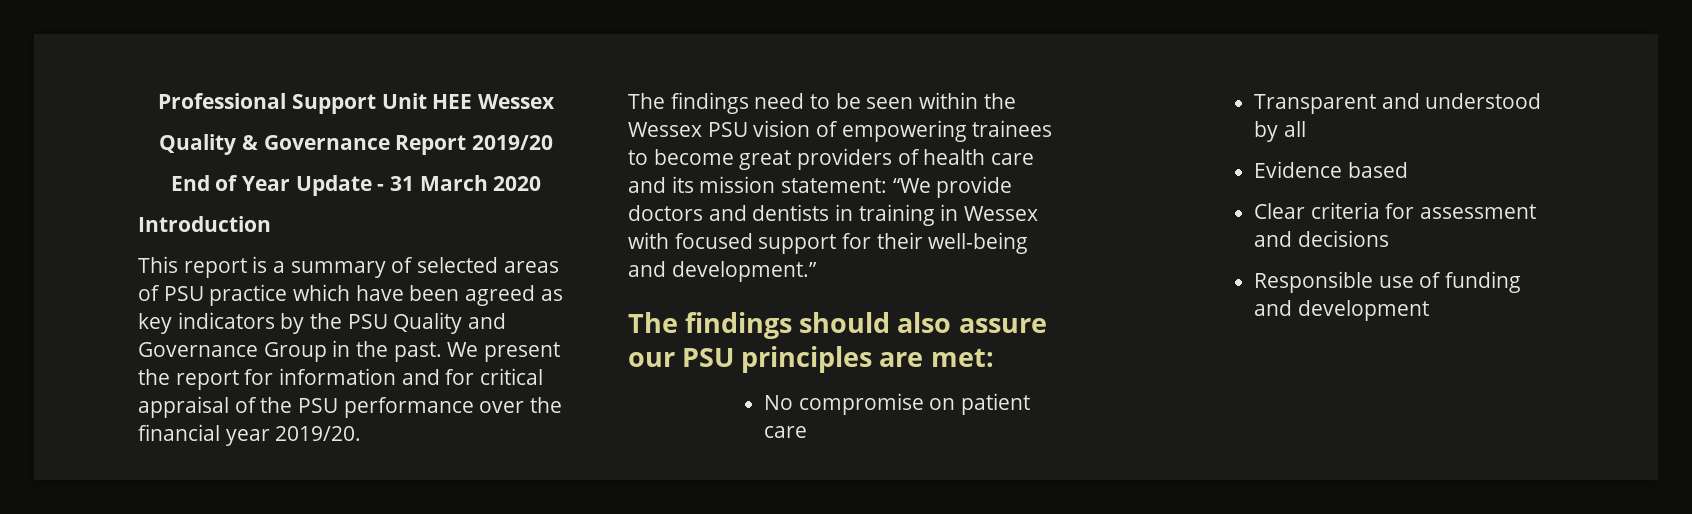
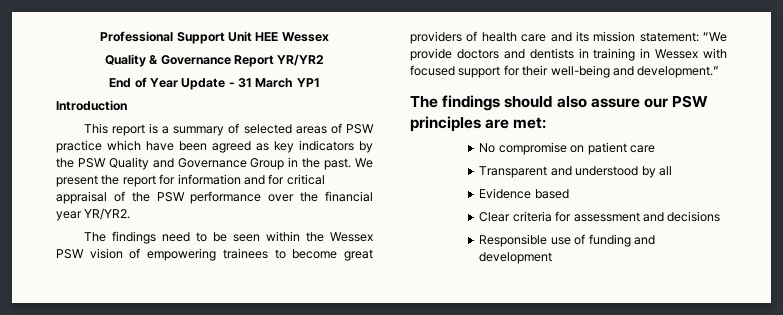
[471,135,553,150] 2019/20 -> [277,54,325,66] YR/YR2
[493,176,542,191] 2020 -> [296,78,320,87] YP1
[163,286,204,301] PSU -> [346,124,374,134] PSW
[347,314,388,329] PSU -> [77,158,106,168] PSW
[298,398,339,413] PSU -> [156,192,185,202] PSW
[275,426,362,441] 2019/20. -> [84,208,131,220] YR/YR2.
[707,122,748,137] PSU -> [56,249,84,259] PSW
[682,348,735,367] PSU -> [672,95,709,108] PSW

